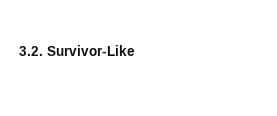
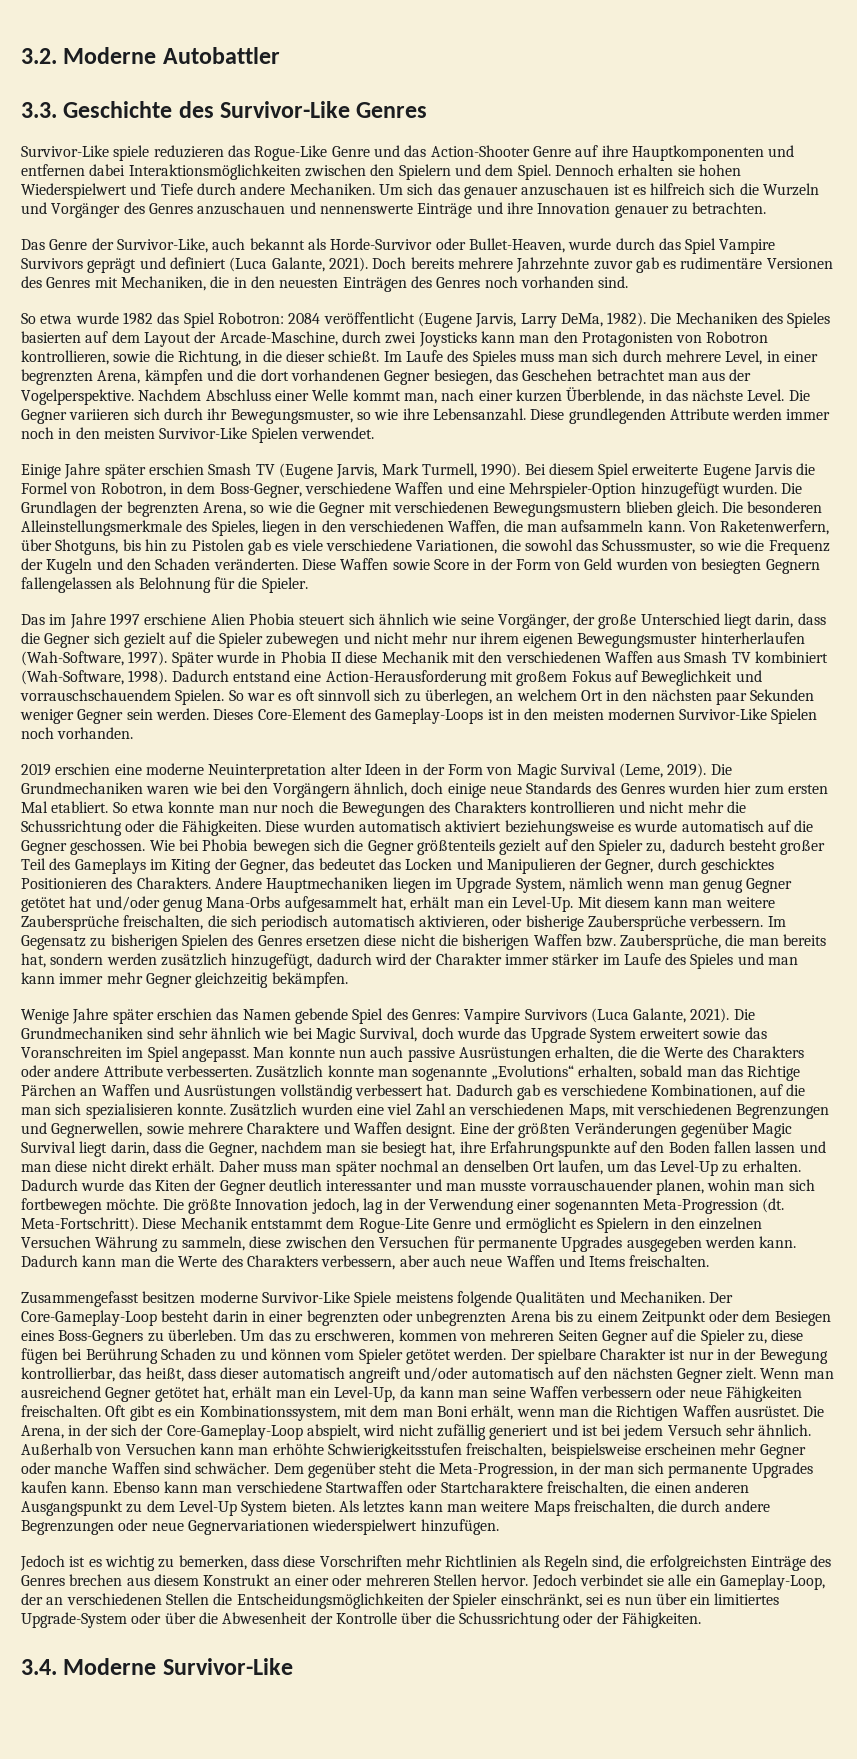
(43, 51) none -> [63,47,280,64] [21,101,428,118] [21,145,795,161] [21,164,741,180] [21,183,820,199] [21,202,767,218] [21,238,776,254] [21,257,833,273] [21,276,629,292] [21,312,831,328] [21,331,769,347] [21,350,819,366] [21,369,752,385] [21,387,810,405] [21,408,831,424] [21,427,374,443] [21,463,816,479] [21,482,803,498] [21,501,823,517] [21,520,830,536] [21,539,830,555] [21,558,820,574] [21,577,308,593] [21,613,826,629] [21,632,805,648] [21,651,829,667] [21,670,762,686] [20,689,815,705] [20,708,818,724] [21,727,134,739] [21,763,732,779] [21,782,829,798] [21,801,747,817] [21,820,814,836] [21,839,826,855] [21,858,775,874] [21,877,793,893] [21,896,775,912] [21,915,786,931] [21,934,827,950] [21,953,799,969] [21,972,348,988] [21,1008,755,1024] [21,1027,767,1043] [21,1046,804,1062] [21,1065,801,1081] [21,1084,806,1100] [21,1103,830,1119] [21,1122,793,1138] [21,1141,826,1157] [21,1160,801,1176] [21,1179,815,1195] [21,1198,785,1214] [21,1217,763,1233] [21,1236,797,1252] [21,1255,710,1270] [21,1291,734,1307] [21,1310,831,1326] [21,1329,804,1345] [21,1348,828,1364] [21,1367,834,1383] [21,1386,803,1402] [21,1405,825,1421] [21,1424,812,1440] [21,1443,806,1459] [21,1462,813,1478] [21,1481,749,1496] [21,1500,770,1516] [21,1519,499,1535] [20,1555,832,1571] [21,1574,826,1590] [21,1593,780,1609] [21,1612,701,1628] [21,1658,157,1675] Moderne Autobattler // 3.3. Geschichte des Survivor-Like Genres // Survivor-Like spiele reduzieren das Rogue-Like Genre und das Action-Shooter Genre auf ihre Hauptkomponenten und entfernen dabei Interaktionsmöglichkeiten zwischen den Spielern und dem Spiel. Dennoch erhalten sie hohen Wiederspielwert und Tiefe durch andere Mechaniken. Um sich das genauer anzuschauen ist es hilfreich sich die Wurzeln und Vorgänger des Genres anzuschauen und nennenswerte Einträge und ihre Innovation genauer zu betrachten. // Das Genre der Survivor-Like, auch bekannt als Horde-Survivor oder Bullet-Heaven, wurde durch das Spiel Vampire Survivors geprägt und definiert (Luca Galante, 2021). Doch bereits mehrere Jahrzehnte zuvor gab es rudimentäre Versionen des Genres mit Mechaniken, die in den neuesten Einträgen des Genres noch vorhanden sind. // So etwa wurde 1982 das Spiel Robotron: 2084 veröffentlicht (Eugene Jarvis, Larry DeMa, 1982). Die Mechaniken des Spieles basierten auf dem Layout der Arcade-Maschine, durch zwei Joysticks kann man den Protagonisten von Robotron kontrollieren, sowie die Richtung, in die dieser schießt. Im Laufe des Spieles muss man sich durch mehrere Level, in einer begrenzten Arena, kämpfen und die dort vorhandenen Gegner besiegen, das Geschehen betrachtet man aus der Vogelperspektive. Nachdem Abschluss einer Welle kommt man, nach einer kurzen Überblende, in das nächste Level. Die Gegner variieren sich durch ihr Bewegungsmuster, so wie ihre Lebensanzahl. Diese grundlegenden Attribute werden immer noch in den meisten Survivor-Like Spielen verwendet. // Einige Jahre später erschien Smash TV (Eugene Jarvis, Mark Turmell, 1990). Bei diesem Spiel erweiterte Eugene Jarvis die Formel von Robotron, in dem Boss-Gegner, verschiedene Waffen und eine Mehrspieler-Option hinzugefügt wurden. Die Grundlagen der begrenzten Arena, so wie die Gegner mit verschiedenen Bewegungsmustern blieben gleich. Die besonderen Alleinstellungsmerkmale des Spieles, liegen in den verschiedenen Waffen, die man aufsammeln kann. Von Raketenwerfern, über Shotguns, bis hin zu Pistolen gab es viele verschiedene Variationen, die sowohl das Schussmuster, so wie die Frequenz der Kugeln und den Schaden veränderten. Diese Waffen sowie Score in der Form von Geld wurden von besiegten Gegnern fallengelassen als Belohnung für die Spieler. // Das im Jahre 1997 erschiene Alien Phobia steuert sich ähnlich wie seine Vorgänger, der große Unterschied liegt darin, dass die Gegner sich gezielt auf die Spieler zubewegen und nicht mehr nur ihrem eigenen Bewegungsmuster hinterherlaufen (Wah-Software, 1997). Später wurde in Phobia II diese Mechanik mit den verschiedenen Waffen aus Smash TV kombiniert (Wah-Software, 1998). Dadurch entstand eine Action-Herausforderung mit großem Fokus auf Beweglichkeit und vorrauschschauendem Spielen. So war es oft sinnvoll sich zu überlegen, an welchem Ort in den nächsten paar Sekunden weniger Gegner sein werden. Dieses Core-Element des Gameplay-Loops ist in den meisten modernen Survivor-Like Spielen noch vorhanden. // 2019 erschien eine moderne Neuinterpretation alter Ideen in der Form von Magic Survival (Leme, 2019). Die Grundmechaniken waren wie bei den Vorgängern ähnlich, doch einige neue Standards des Genres wurden hier zum ersten Mal etabliert. So etwa konnte man nur noch die Bewegungen des Charakters kontrollieren und nicht mehr die Schussrichtung oder die Fähigkeiten. Diese wurden automatisch aktiviert beziehungsweise es wurde automatisch auf die Gegner geschossen. Wie bei Phobia bewegen sich die Gegner größtenteils gezielt auf den Spieler zu, dadurch besteht großer Teil des Gameplays im Kiting der Gegner, das bedeutet das Locken und Manipulieren der Gegner, durch geschicktes Positionieren des Charakters. Andere Hauptmechaniken liegen im Upgrade System, nämlich wenn man genug Gegner getötet hat und/oder genug Mana-Orbs aufgesammelt hat, erhält man ein Level-Up. Mit diesem kann man weitere Zaubersprüche freischalten, die sich periodisch automatisch aktivieren, oder bisherige Zaubersprüche verbessern. Im Gegensatz zu bisherigen Spielen des Genres ersetzen diese nicht die bisherigen Waffen bzw. Zaubersprüche, die man bereits hat, sondern werden zusätzlich hinzugefügt, dadurch wird der Charakter immer stärker im Laufe des Spieles und man kann immer mehr Gegner gleichzeitig bekämpfen. // Wenige Jahre später erschien das Namen gebende Spiel des Genres: Vampire Survivors (Luca Galante, 2021). Die Grundmechaniken sind sehr ähnlich wie bei Magic Survival, doch wurde das Upgrade System erweitert sowie das Voranschreiten im Spiel angepasst. Man konnte nun auch passive Ausrüstungen erhalten, die die Werte des Charakters oder andere Attribute verbesserten. Zusätzlich konnte man sogenannte „Evolutions“ erhalten, sobald man das Richtige Pärchen an Waffen und Ausrüstungen vollständig verbessert hat. Dadurch gab es verschiedene Kombinationen, auf die man sich spezialisieren konnte. Zusätzlich wurden eine viel Zahl an verschiedenen Maps, mit verschiedenen Begrenzungen und Gegnerwellen, sowie mehrere Charaktere und Waffen designt. Eine der größten Veränderungen gegenüber Magic Survival liegt darin, dass die Gegner, nachdem man sie besiegt hat, ihre Erfahrungspunkte auf den Boden fallen lassen und man diese nicht direkt erhält. Daher muss man später nochmal an denselben Ort laufen, um das Level-Up zu erhalten. Dadurch wurde das Kiten der Gegner deutlich interessanter und man musste vorrauschauender planen, wohin man sich fortbewegen möchte. Die größte Innovation jedoch, lag in der Verwendung einer sogenannten Meta-Progression (dt. Meta-Fortschritt). Diese Mechanik entstammt dem Rogue-Lite Genre und ermöglicht es Spielern in den einzelnen Versuchen Währung zu sammeln, diese zwischen den Versuchen für permanente Upgrades ausgegeben werden kann. Dadurch kann man die Werte des Charakters verbessern, aber auch neue Waffen und Items freischalten. // Zusammengefasst besitzen moderne Survivor-Like Spiele meistens folgende Qualitäten und Mechaniken. Der Core-Gameplay-Loop besteht darin in einer begrenzten oder unbegrenzten Arena bis zu einem Zeitpunkt oder dem Besiegen eines Boss-Gegners zu überleben. Um das zu erschweren, kommen von mehreren Seiten Gegner auf die Spieler zu, diese fügen bei Berührung Schaden zu und können vom Spieler getötet werden. Der spielbare Charakter ist nur in der Bewegung kontrollierbar, das heißt, dass dieser automatisch angreift und/oder automatisch auf den nächsten Gegner zielt. Wenn man ausreichend Gegner getötet hat, erhält man ein Level-Up, da kann man seine Waffen verbessern oder neue Fähigkeiten freischalten. Oft gibt es ein Kombinationssystem, mit dem man Boni erhält, wenn man die Richtigen Waffen ausrüstet. Die Arena, in der sich der Core-Gameplay-Loop abspielt, wird nicht zufällig generiert und ist bei jedem Versuch sehr ähnlich. Außerhalb von Versuchen kann man erhöhte Schwierigkeitsstufen freischalten, beispielsweise erscheinen mehr Gegner oder manche Waffen sind schwächer. Dem gegenüber steht die Meta-Progression, in der man sich permanente Upgrades kaufen kann. Ebenso kann man verschiedene Startwaffen oder Startcharaktere freischalten, die einen anderen Ausgangspunkt zu dem Level-Up System bieten. Als letztes kann man weitere Maps freischalten, die durch andere Begrenzungen oder neue Gegnervariationen wiederspielwert hinzufügen. // Jedoch ist es wichtig zu bemerken, dass diese Vorschriften mehr Richtlinien als Regeln sind, die erfolgreichsten Einträge des Genres brechen aus diesem Konstrukt an einer oder mehreren Stellen hervor. Jedoch verbindet sie alle ein Gameplay-Loop, der an verschiedenen Stellen die Entscheidungsmöglichkeiten der Spieler einschränkt, sei es nun über ein limitiertes Upgrade-System oder über die Abwesenheit der Kontrolle über die Schussrichtung oder der Fähigkeiten. // 3.4. Moderne

